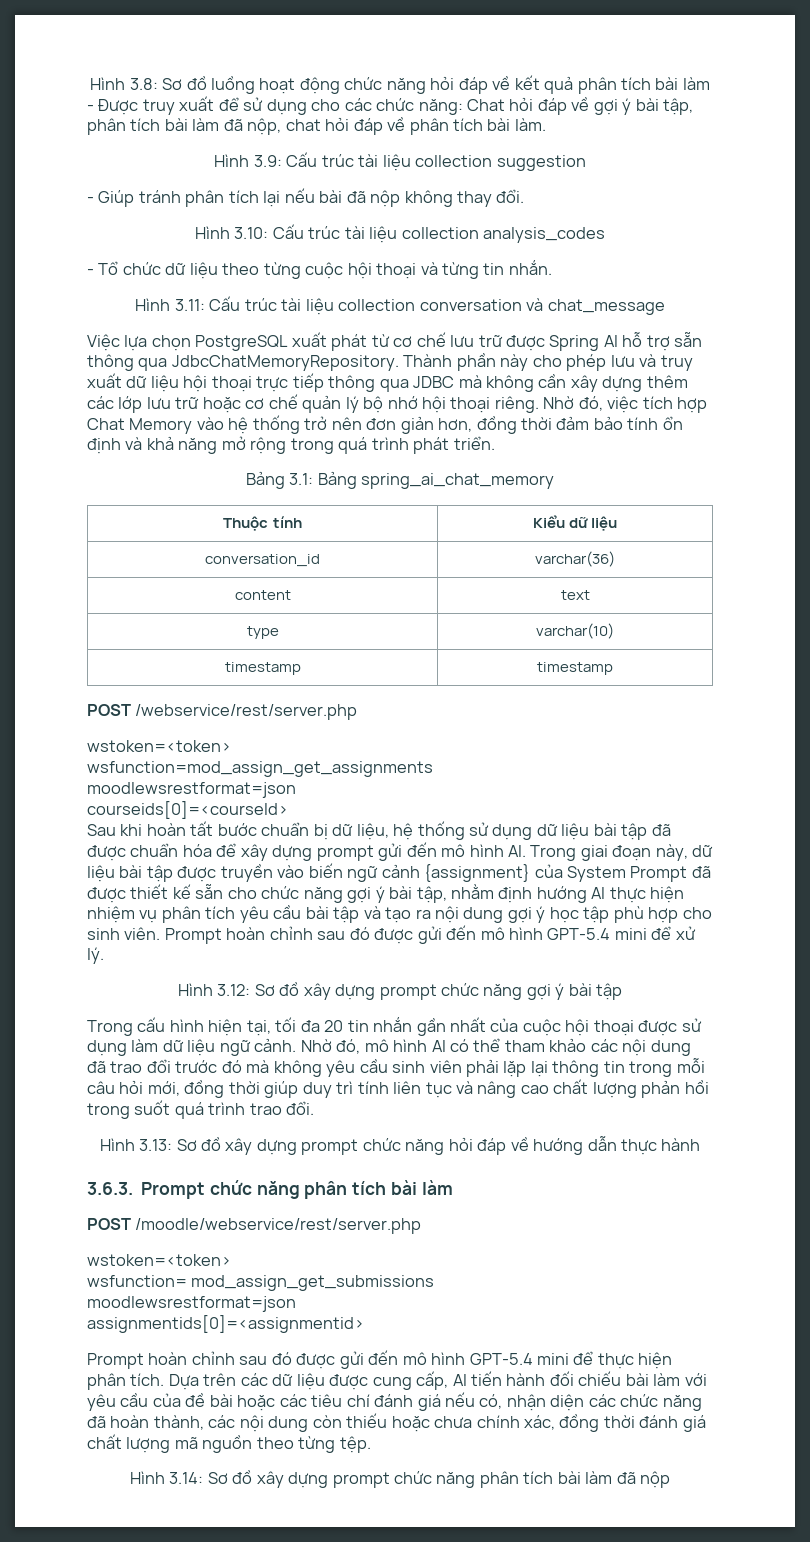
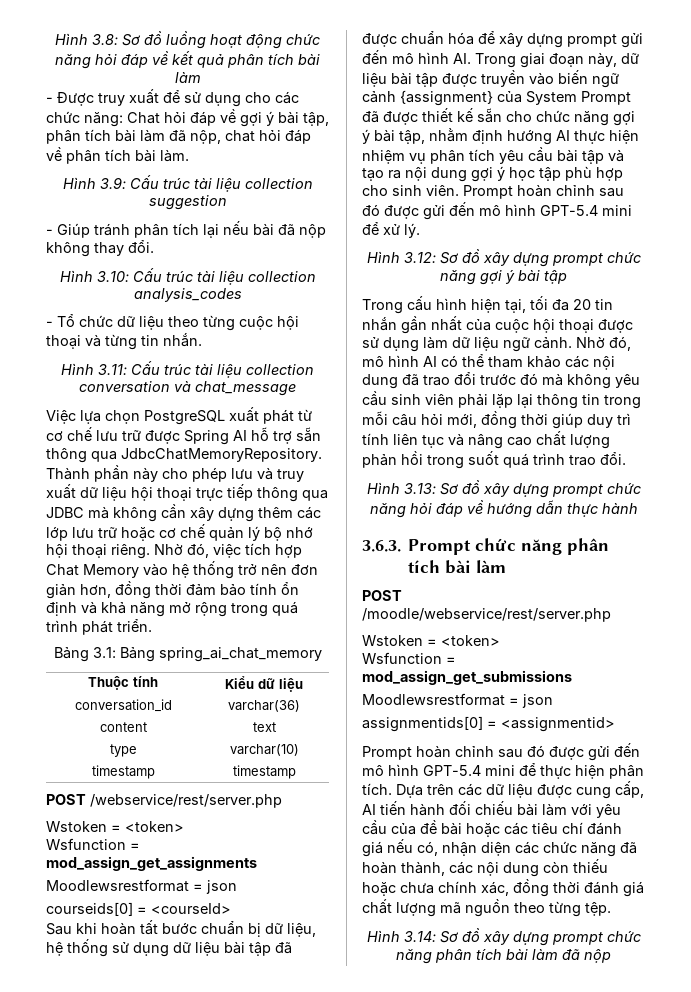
[87,740,231,752] [87,761,433,777] [87,782,296,798] [87,801,288,819] wstoken=<token> // wsfunction=mod_assign_get_assignments // moodlewsrestformat=json // courseids[0]=<courseId> -> [46,821,184,832] [46,838,140,850] [46,856,257,871] [46,879,237,894] [46,902,231,916] Wstoken = <token> // Wsfunction = mod_assign_get_assignments // Moodlewsrestformat = json // courseids[0] = <courseId>
[87,1254,231,1266] [87,1275,435,1291] [87,1296,296,1312] [87,1315,364,1333] wstoken=<token> // wsfunction= mod_assign_get_submissions // moodlewsrestformat=json // assignmentids[0]=<assignmentid> -> [362,635,500,646] [362,652,456,664] [362,670,572,685] [362,693,553,708] [362,716,615,732] Wstoken = <token> // Wsfunction = mod_assign_get_submissions // Moodlewsrestformat = json // assignmentids[0] = <assignmentid>

